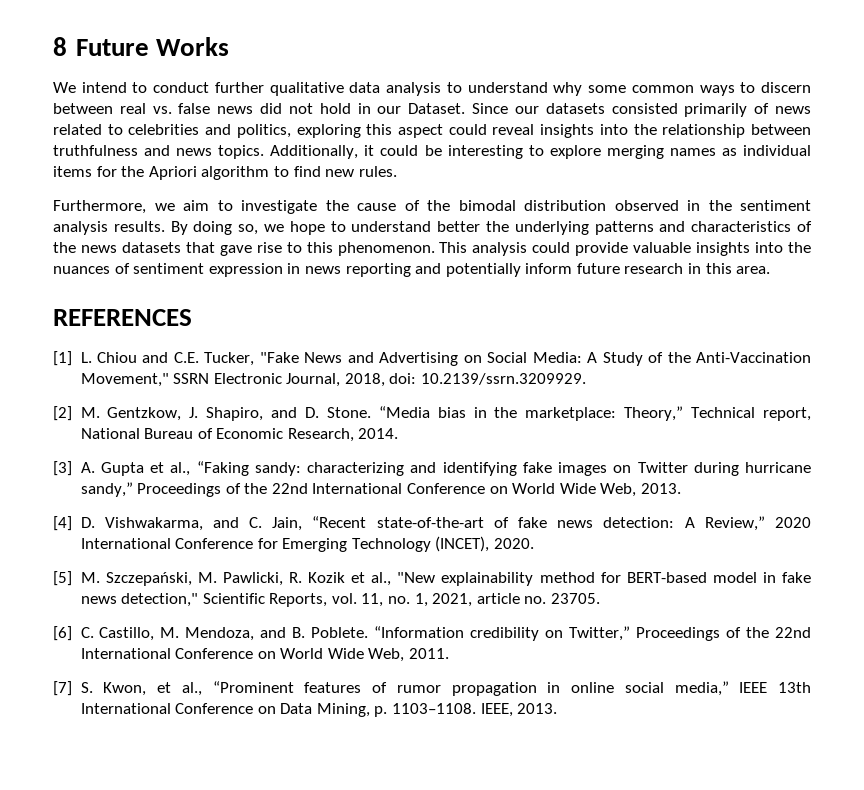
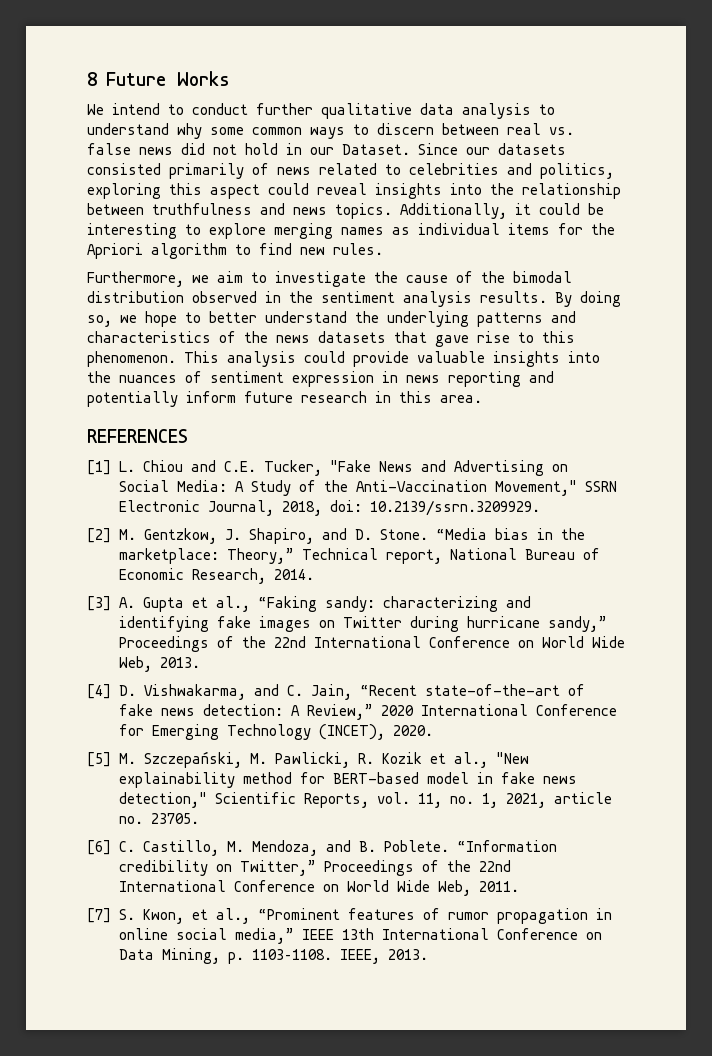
[351,221,481,232] understand better -> [209,311,347,323] better understand

